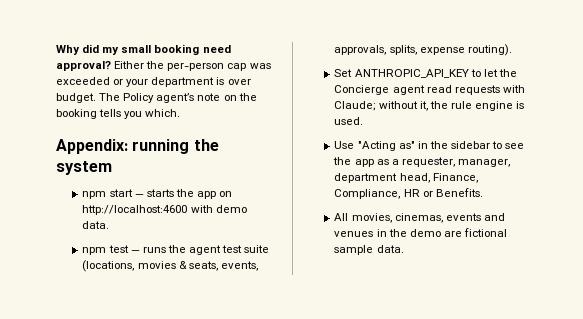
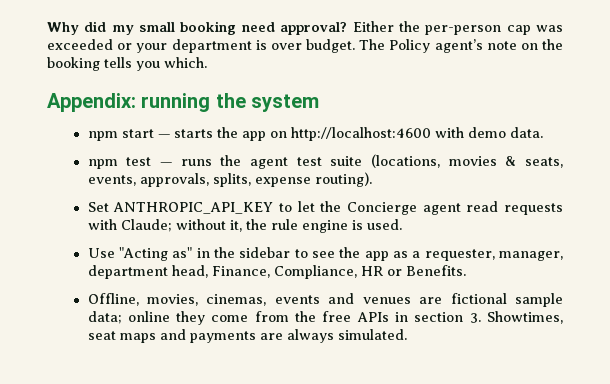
[334,213,349,221] All -> [87,293,139,306] Offline,
[376,228,507,237] [334,245,404,255] in the demo are fictional sample data. -> [419,293,563,307] [87,311,563,325] [87,329,407,343] are fictional sample data; online they come from the free APIs in section 3. Showtimes, seat maps and payments are always simulated.

